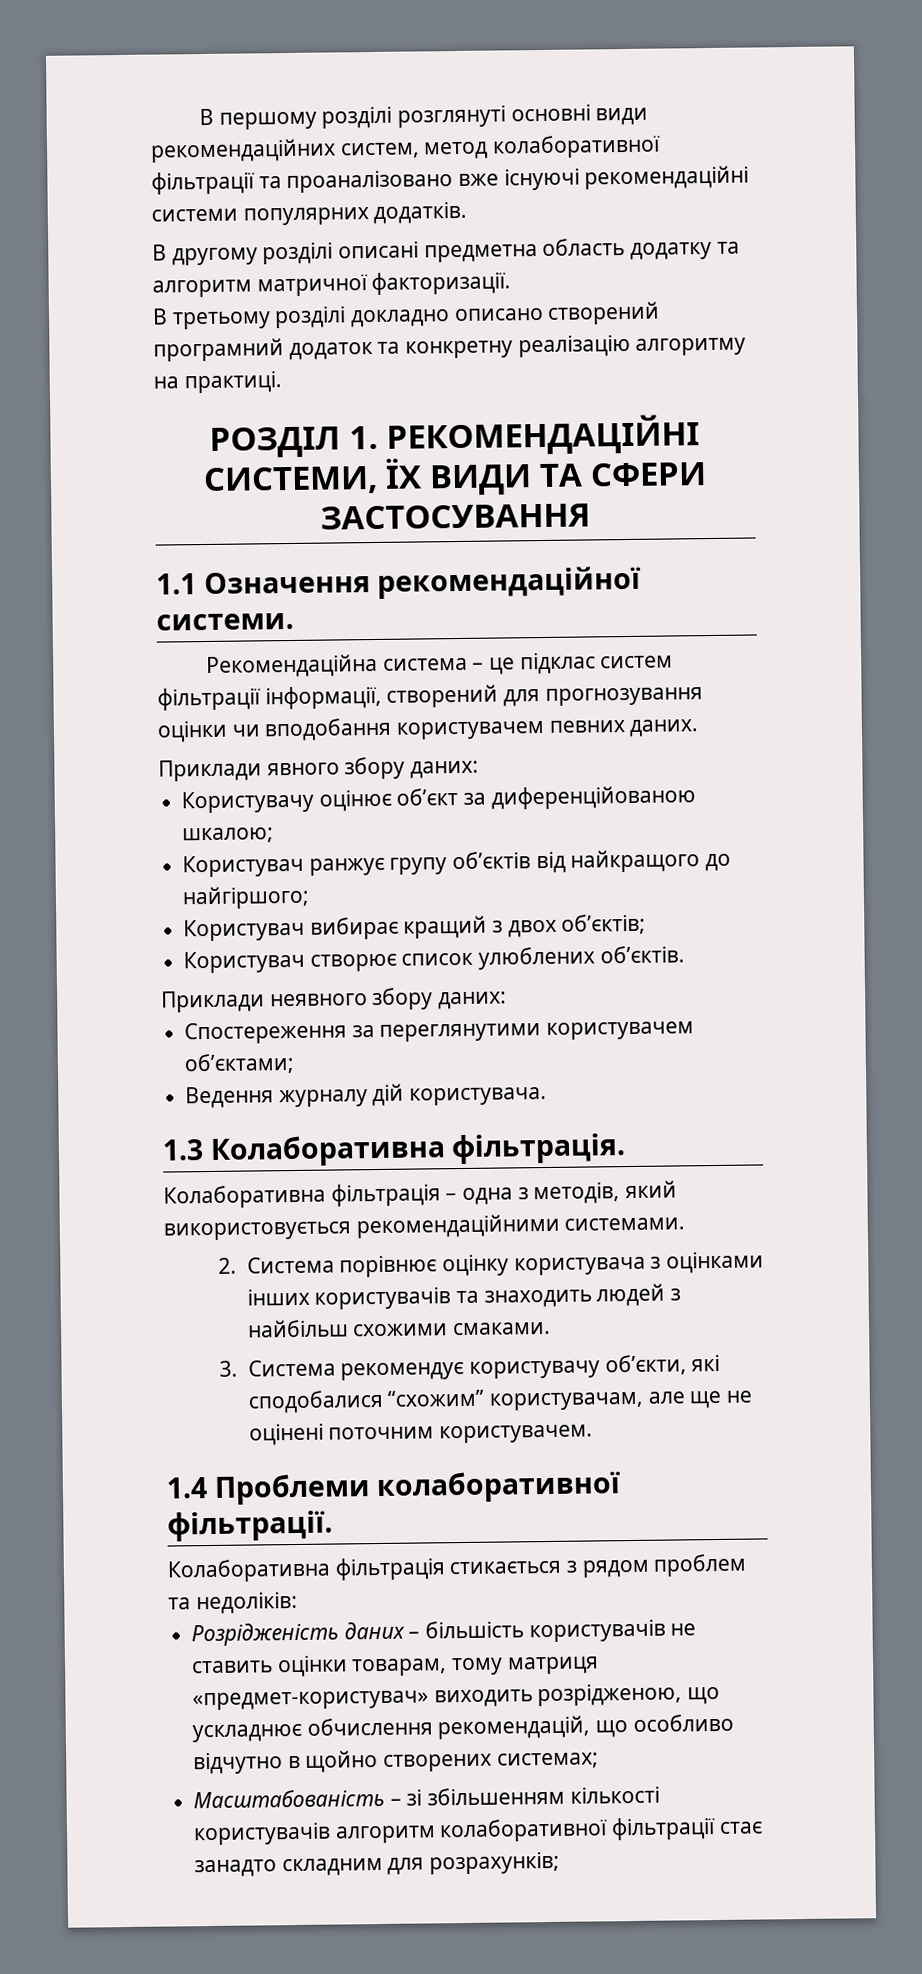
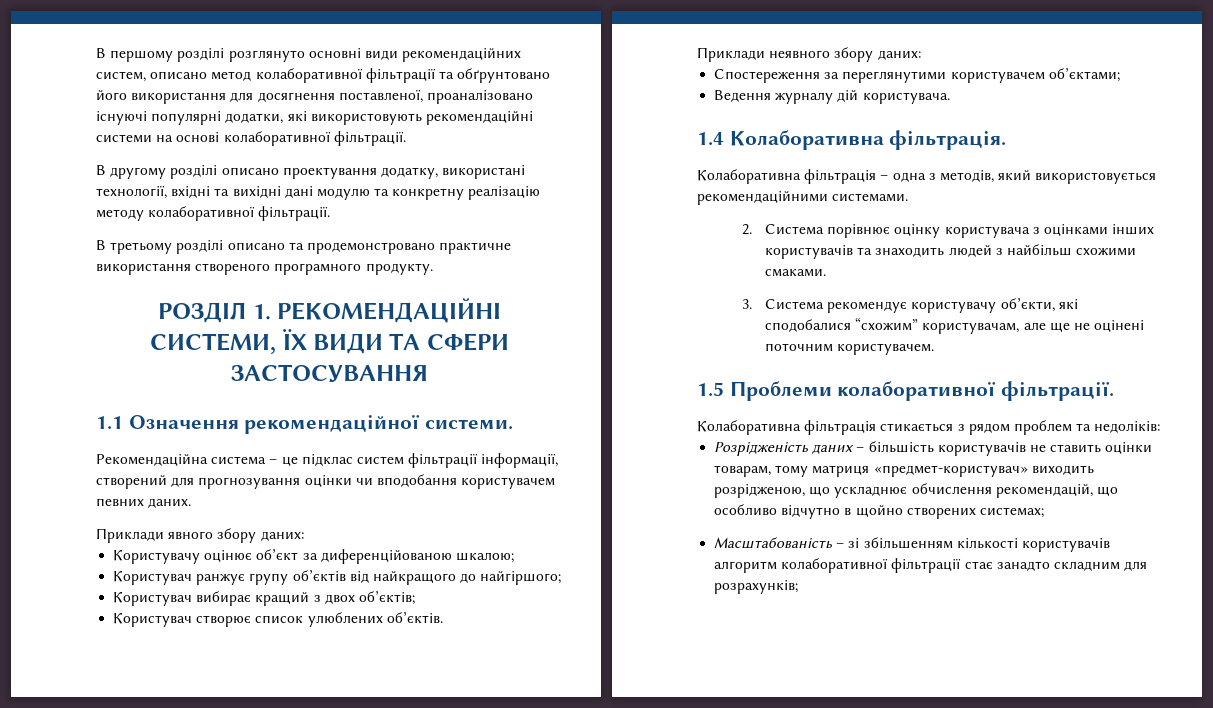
[396,105,506,128] розглянуті -> [228,50,305,62] розглянуто
(420, 150) none -> [150,71,208,79] описано
[286,165,750,194] [151,201,468,226] [152,237,740,266] [152,271,512,298] [152,301,661,330] [153,334,747,362] [153,371,282,394] проаналізовано вже існуючі рекомендаційні системи популярних додатків. // В другому розділі описані предметна область додатку та алгоритм матричної факторизації. // В третьому розділі докладно описано створений програмний додаток та конкретну реалізацію алгоритму на практиці. -> [457,68,551,83] [96,90,533,104] [96,111,533,125] [96,131,406,146] [96,165,526,179] [96,186,541,200] [96,206,331,221] [96,240,512,254] [96,263,433,275] обґрунтовано його використання для досягнення поставленої, проаналізовано існуючі популярні додатки, які використовують рекомендаційні системи на основі колаборативної фільтрації. // В другому розділі описано проектування додатку, використані технології, вхідні та вихідні дані модулю та конкретну реалізацію методу колаборативної фільтрації. // В третьому розділі описано та продемонстровано практичне використання створеного програмного продукту.
[162,1139,204,1161] 1.3 -> [697,132,724,145] 1.4
[166,1477,208,1499] 1.4 -> [697,382,724,396] 1.5

